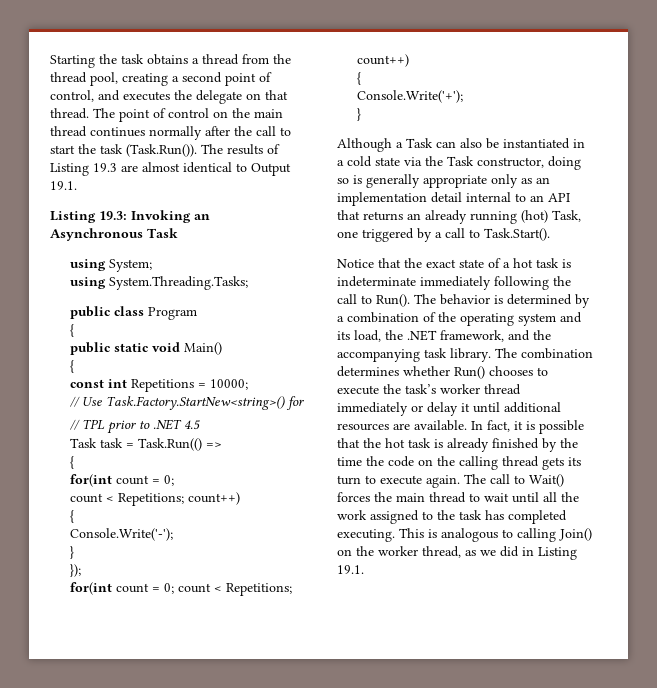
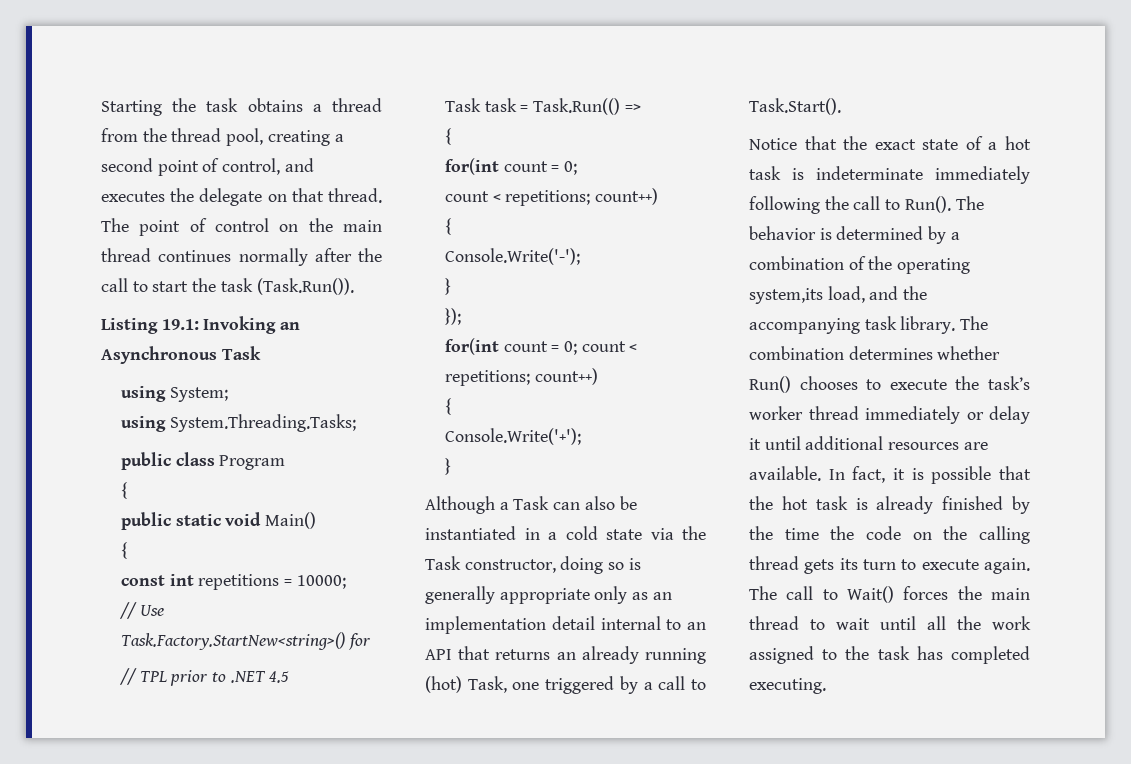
[201,144,280,155] [50,162,291,176] [50,181,77,190] [50,211,127,223] The results of Listing 19.3 are almost identical to Output 19.1. // Listing 19.3: -> [101,318,199,334] // Listing 19.1:
[131,379,195,392] Repetitions -> [198,574,280,590] repetitions
[118,493,185,506] Repetitions; -> [505,190,591,206] repetitions;
[226,583,293,596] Repetitions; -> [444,370,530,386] repetitions;
[518,312,582,326] [337,330,504,342] system and its load, the .NET framework, -> [749,286,865,304] system,its load,
[399,528,592,542] [337,546,577,560] [337,565,364,574] This is analogous to calling Join() on the worker thread, as we did in Listing 19.1. -> (826, 686) none

